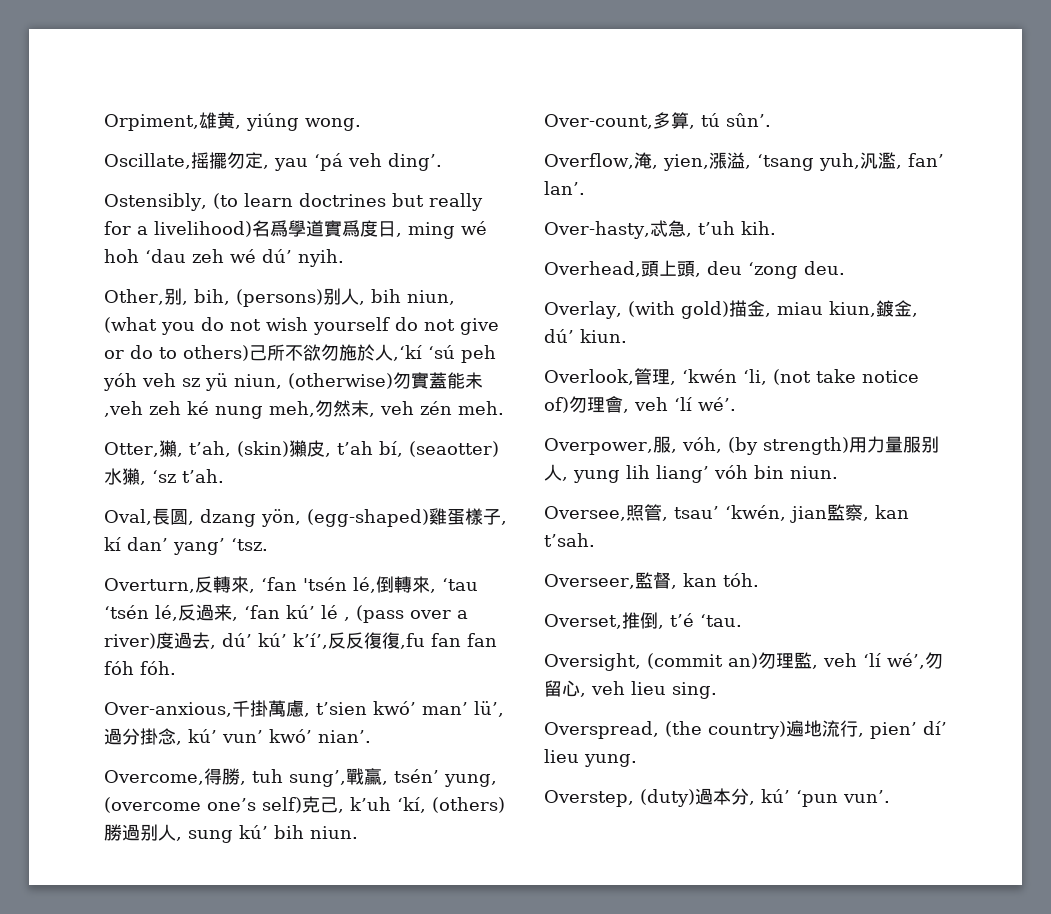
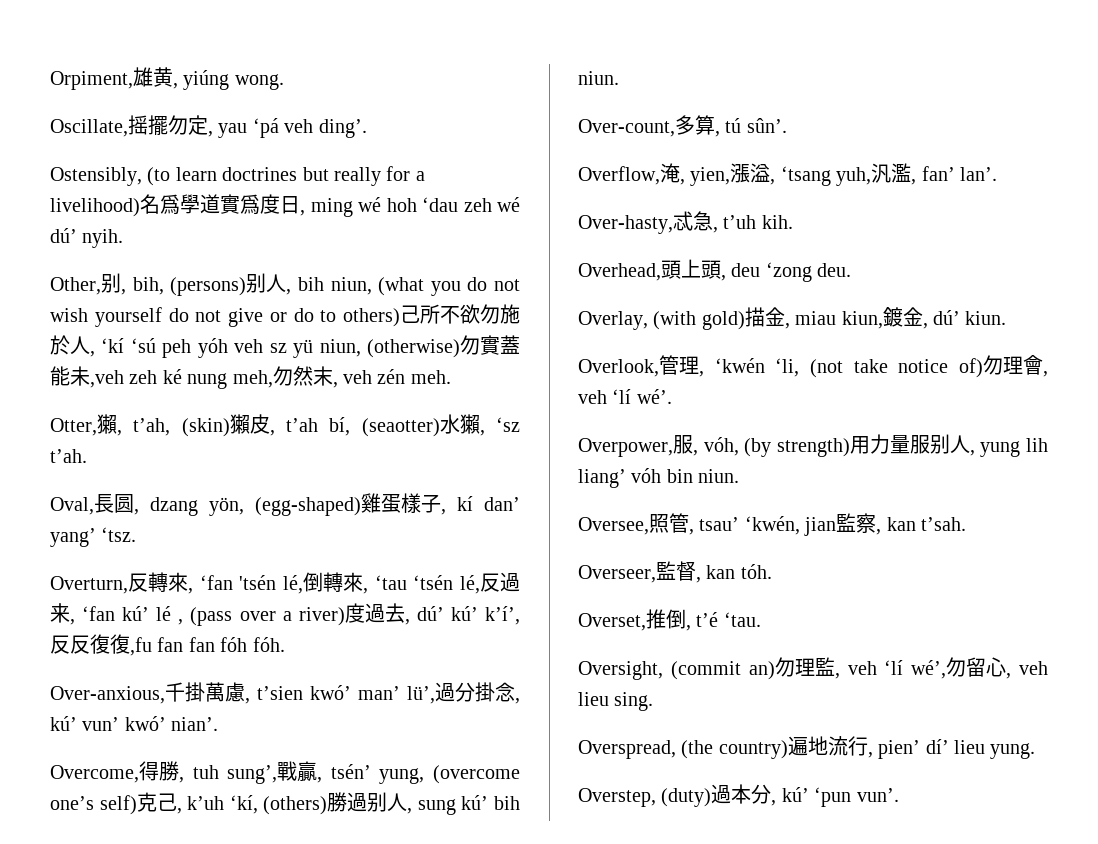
[393,345,422,361] ,‘kí -> [90,338,125,357] , ‘kí

